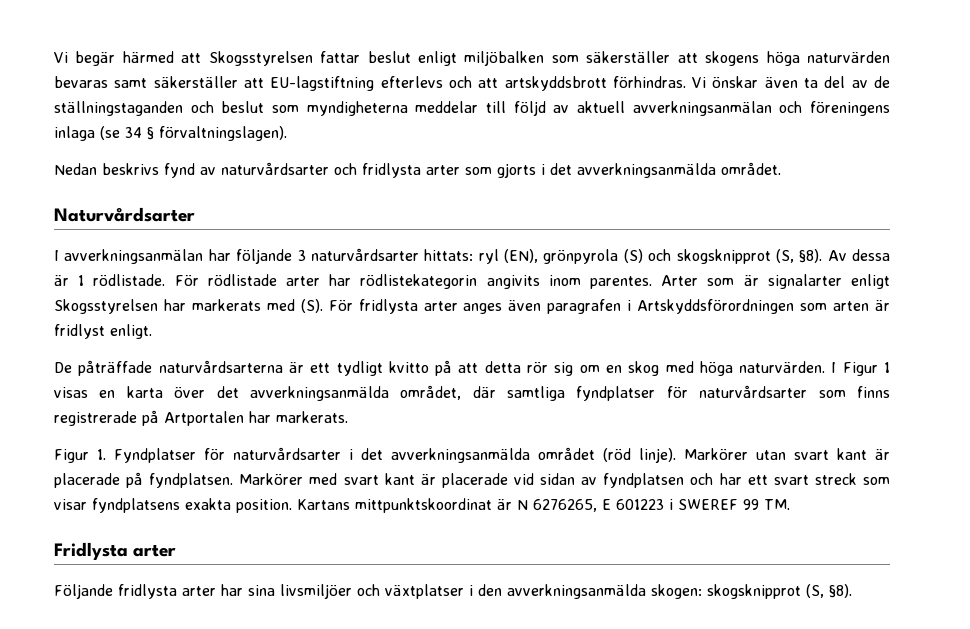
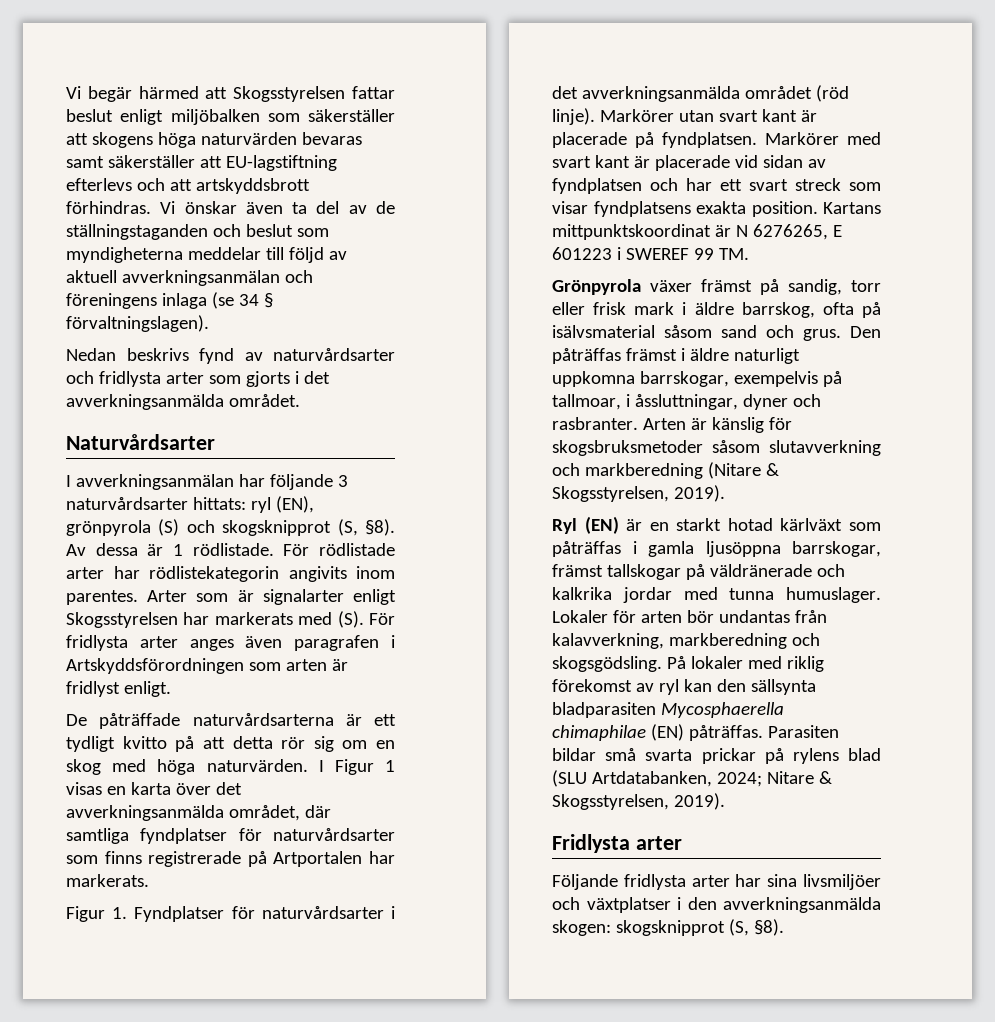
(790, 504) none -> [552,279,881,295] [552,302,881,318] [552,325,881,341] [552,348,800,364] [552,371,842,387] [552,394,821,410] [552,417,792,433] [552,440,881,456] [552,462,779,479] [552,485,725,502] [552,516,881,534] [552,541,881,557] [552,564,845,580] [552,587,881,603] [552,610,827,623] [552,633,820,649] [552,656,824,672] [552,679,816,695] [552,702,784,718] [552,724,839,741] [552,748,881,764] [552,770,832,787] [552,793,725,810] // Grönpyrola växer främst på sandig, torr eller frisk mark i äldre barrskog, ofta på isälvsmaterial såsom sand och grus. Den påträffas främst i äldre naturligt uppkomna barrskogar, exempelvis på tallmoar, i åssluttningar, dyner och rasbranter. Arten är känslig för skogsbruksmetoder såsom slutavverkning och markberedning (Nitare & Skogsstyrelsen, 2019). // Ryl (EN) är en starkt hotad kärlväxt som påträffas i gamla ljusöppna barrskogar, främst tallskogar på väldränerade och kalkrika jordar med tunna humuslager. Lokaler för arten bör undantas från kalavverkning, markberedning och skogsgödsling. På lokaler med riklig förekomst av ryl kan den sällsynta bladparasiten Mycosphaerella chimaphilae (EN) påträffas. Parasiten bildar små svarta prickar på rylens blad (SLU Artdatabanken, 2024; Nitare & Skogsstyrelsen, 2019).

